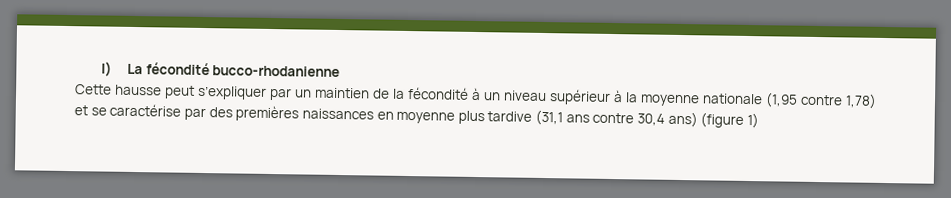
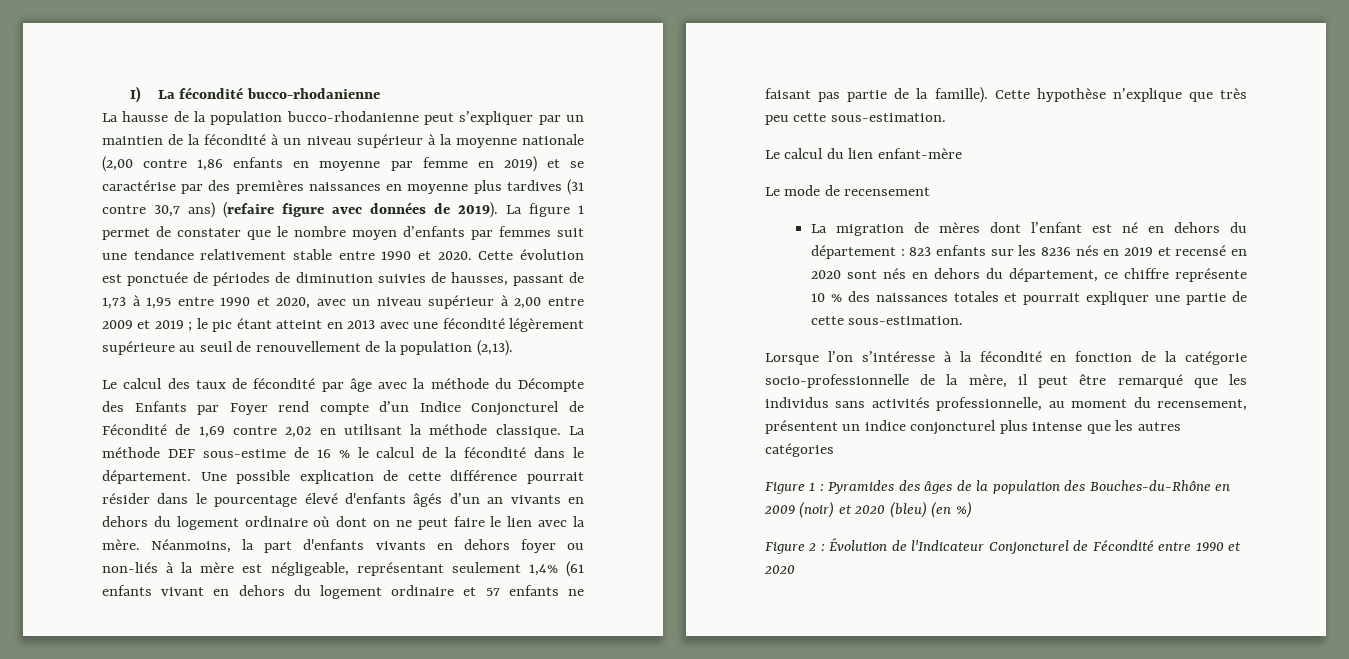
[75,84,162,96] Cette hausse -> [102,111,419,125] La hausse de la population bucco-rhodanienne
[765,92,877,109] (1,95 contre 1,78) -> [102,156,537,172] (2,00 contre 1,86 enfants en moyenne par femme en 2019)
[487,109,759,129] tardive (31,1 ans contre 30,4 ans) (figure 1) -> [506,179,584,195] [102,202,584,218] [102,226,584,240] [102,249,584,260] [102,272,585,286] [102,295,585,309] [102,318,584,332] [102,340,513,356] [102,378,584,392] [102,401,584,416] [102,424,586,438] [102,447,585,458] [102,470,584,484] [102,493,584,507] [102,516,586,530] [102,539,584,553] [102,561,584,577] [102,585,584,599] [765,87,1247,103] [765,113,946,125] [765,148,962,159] [765,185,931,196] [810,222,1247,236] [810,245,1247,259] [810,268,1247,282] [810,291,1247,305] [810,316,964,325] [765,351,1247,365] [765,374,1247,388] [765,397,1247,411] [765,420,1181,435] [765,443,834,457] [765,480,1231,494] [764,501,972,518] [765,538,1242,555] [764,565,795,575] tardives (31 contre 30,7 ans) (refaire figure avec données de 2019). La figure 1 permet de constater que le nombre moyen d’enfants par femmes suit une tendance relativement stable entre 1990 et 2020. Cette évolution est ponctuée de périodes de diminution suivies de hausses, passant de 1,73 à 1,95 entre 1990 et 2020, avec un niveau supérieur à 2,00 entre 2009 et 2019 ; le pic étant atteint en 2013 avec une fécondité légèrement supérieure au seuil de renouvellement de la population (2,13). // Le calcul des taux de fécondité par âge avec la méthode du Décompte des Enfants par Foyer rend compte d’un Indice Conjoncturel de Fécondité de 1,69 contre 2,02 en utilisant la méthode classique. La méthode DEF sous-estime de 16 % le calcul de la fécondité dans le département. Une possible explication de cette différence pourrait résider dans le pourcentage élevé d'enfants âgés d’un an vivants en dehors du logement ordinaire où dont on ne peut faire le lien avec la mère. Néanmoins, la part d'enfants vivants en dehors foyer ou non-liés à la mère est négligeable, représentant seulement 1,4% (61 enfants vivant en dehors du logement ordinaire et 57 enfants ne faisant pas partie de la famille). Cette hypothèse n’explique que très peu cette sous-estimation. // Le calcul du lien enfant-mère // Le mode de recensement // La migration de mères dont l’enfant est né en dehors du département : 823 enfants sur les 8236 nés en 2019 et recensé en 2020 sont nés en dehors du département, ce chiffre représente 10 % des naissances totales et pourrait expliquer une partie de cette sous-estimation. // Lorsque l’on s’intéresse à la fécondité en fonction de la catégorie socio-professionnelle de la mère, il peut être remarqué que les individus sans activités professionnelle, au moment du recensement, présentent un indice conjoncturel plus intense que les autres catégories // Figure 1 : Pyramides des âges de la population des Bouches-du-Rhône en 2009 (noir) et 2020 (bleu) (en %) // Figure 2 : Évolution de l'Indicateur Conjoncturel de Fécondité entre 1990 et 2020

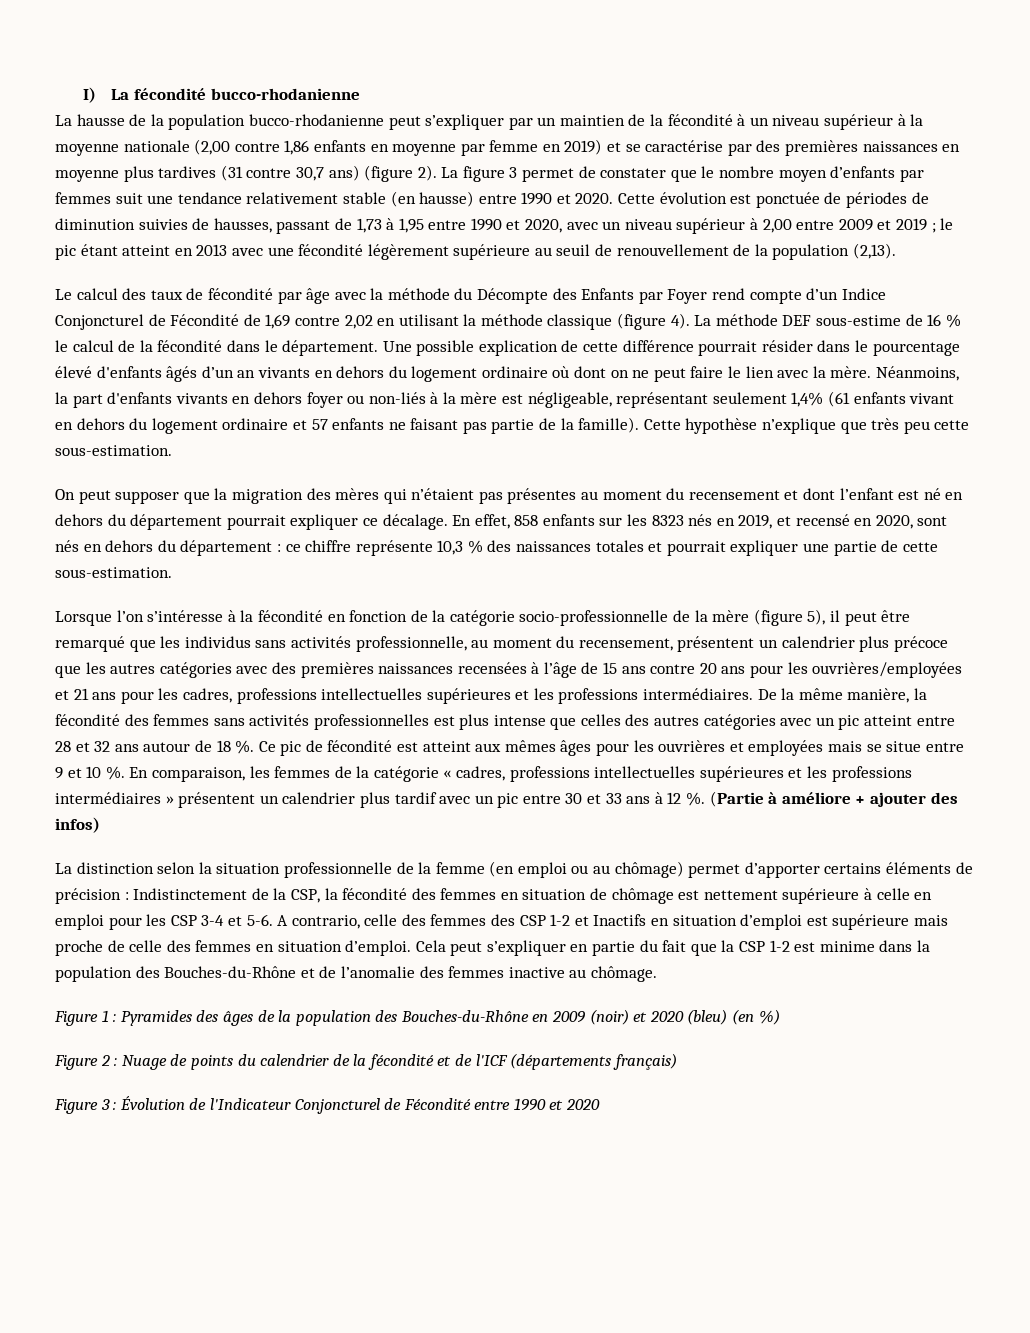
[223,202,498,218] (refaire figure avec données de 2019). -> [364,165,437,182] (figure 2).
[578,205,584,214] 1 -> [509,167,518,178] 3
(332, 254) none -> [390,191,475,207] (en hausse)
[495,424,561,438] classique. -> [547,313,690,330] classique (figure 4).
[765,148,962,159] [765,185,931,196] [810,222,980,236] Le calcul du lien enfant-mère // Le mode de recensement // La migration de mères -> [55,488,799,504] On peut supposer que la migration des mères qui n’étaient pas présentes au moment du recensement et
[900,247,932,256] : 823 -> [226,514,539,530] pourrait expliquer ce décalage. En effet, 858
[1040,245,1153,256] 8236 nés en 2019 -> [651,514,773,529] 8323 nés en 2019,
[810,270,841,279] 2020 -> [875,515,913,529] 2020,
[1008,268,1098,282] département, -> [180,540,281,556] département :
[810,293,825,302] 10 -> [437,540,464,555] 10,3
[968,374,1007,388] mère, -> [712,609,826,626] mère (figure 5),
[864,420,1083,435] indice conjoncturel plus intense -> [781,636,948,652] calendrier plus précoce
(834, 450) none -> [236,662,963,678] [55,688,928,704] [55,714,955,730] [55,740,964,756] [55,766,912,782] [55,791,958,808] [55,817,100,833] [55,861,973,878] [55,888,933,904] [55,914,948,930] [55,940,930,956] [55,966,657,982] avec des premières naissances recensées à l’âge de 15 ans contre 20 ans pour les ouvrières/employées et 21 ans pour les cadres, professions intellectuelles supérieures et les professions intermédiaires. De la même manière, la fécondité des femmes sans activités professionnelles est plus intense que celles des autres catégories avec un pic atteint entre 28 et 32 ans autour de 18 %. Ce pic de fécondité est atteint aux mêmes âges pour les ouvrières et employées mais se situe entre 9 et 10 %. En comparaison, les femmes de la catégorie « cadres, professions intellectuelles supérieures et les professions intermédiaires » présentent un calendrier plus tardif avec un pic entre 30 et 33 ans à 12 %. (Partie à améliore + ajouter des infos) // La distinction selon la situation professionnelle de la femme (en emploi ou au chômage) permet d’apporter certains éléments de précision : Indistinctement de la CSP, la fécondité des femmes en situation de chômage est nettement supérieure à celle en emploi pour les CSP 3-4 et 5-6. A contrario, celle des femmes des CSP 1-2 et Inactifs en situation d’emploi est supérieure mais proche de celle des femmes en situation d’emploi. Cela peut s’expliquer en partie du fait que la CSP 1-2 est minime dans la population des Bouches-du-Rhône et de l’anomalie des femmes inactive au chômage.
(825, 547) none -> [121,1053,677,1070] [54,1099,117,1114] Nuage de points du calendrier de la fécondité et de l'ICF (départements français) // Figure 3 :

